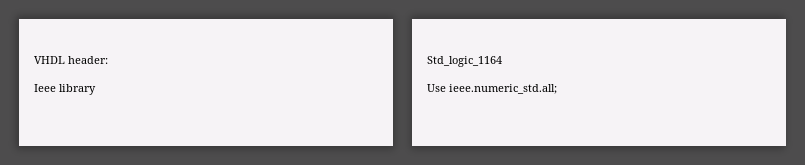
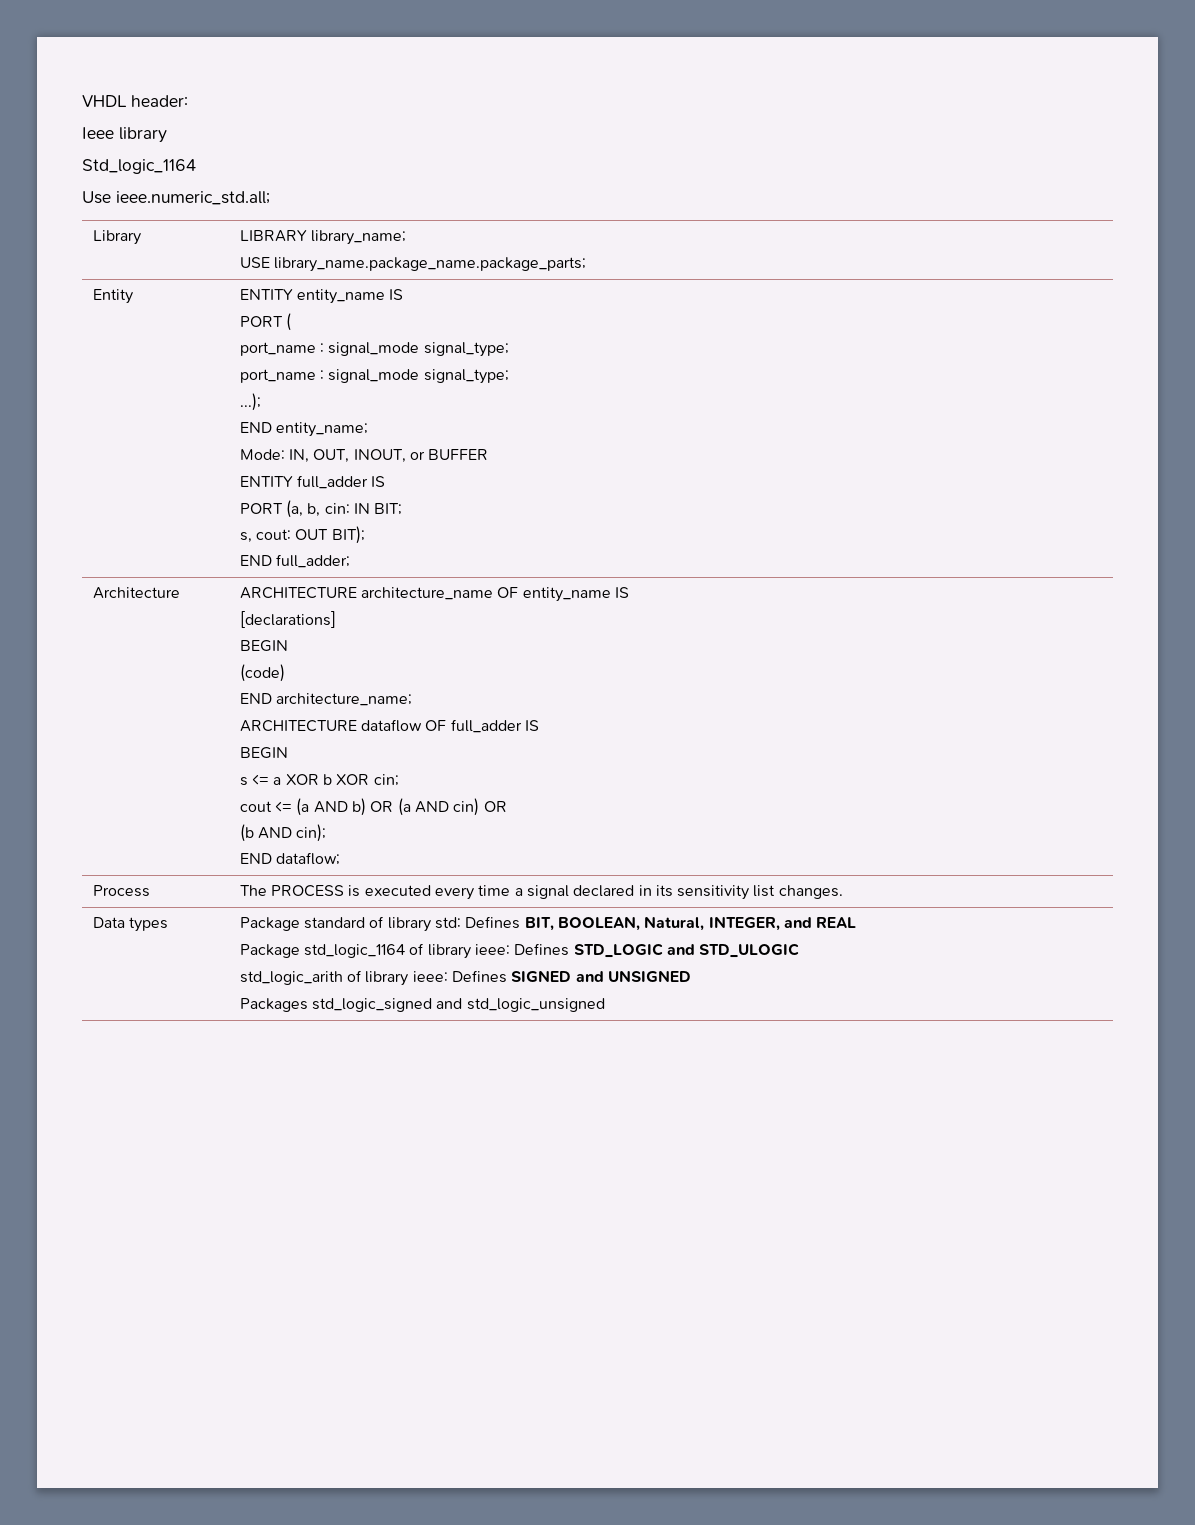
(557, 89) none -> [92,230,141,245] [239,230,406,245] [239,257,586,272] [92,289,133,304] [239,289,404,304] [239,313,291,331] [239,342,509,357] [239,369,509,384] [239,393,261,411] [239,422,368,437] [239,449,489,463] [239,475,386,489] [239,500,403,518] [239,526,365,544] [239,554,350,568] [92,587,180,599] [239,587,629,602] [239,611,336,628] [239,640,288,652] [239,664,285,682] [239,693,412,706] [239,719,539,733] [239,747,288,759] [239,774,399,786] [239,798,507,816] [239,824,327,842] [239,852,340,865] [92,885,150,897] [239,885,843,900] [92,917,168,932] [239,916,857,932] [239,943,800,959] [239,970,691,986] [239,998,605,1012] // Library | LIBRARY library_name; // USE library_name.package_name.package_parts; // Entity | ENTITY entity_name IS // PORT ( // port_name : signal_mode signal_type; // port_name : signal_mode signal_type; // ...); // END entity_name; // Mode: IN, OUT, INOUT, or BUFFER // ENTITY full_adder IS // PORT (a, b, cin: IN BIT; // s, cout: OUT BIT); // END full_adder; // Architecture | ARCHITECTURE architecture_name OF entity_name IS // [declarations] // BEGIN // (code) // END architecture_name; // ARCHITECTURE dataflow OF full_adder IS // BEGIN // s <= a XOR b XOR cin; // cout <= (a AND b) OR (a AND cin) OR // (b AND cin); // END dataflow; // Process | The PROCESS is executed every time a signal declared in its sensitivity list changes. // Data types | Package standard of library std: Defines BIT, BOOLEAN, Natural, INTEGER, and REAL // Package std_logic_1164 of library ieee: Defines STD_LOGIC and STD_ULOGIC // std_logic_arith of library ieee: Defines SIGNED and UNSIGNED // Packages std_logic_signed and std_logic_unsigned

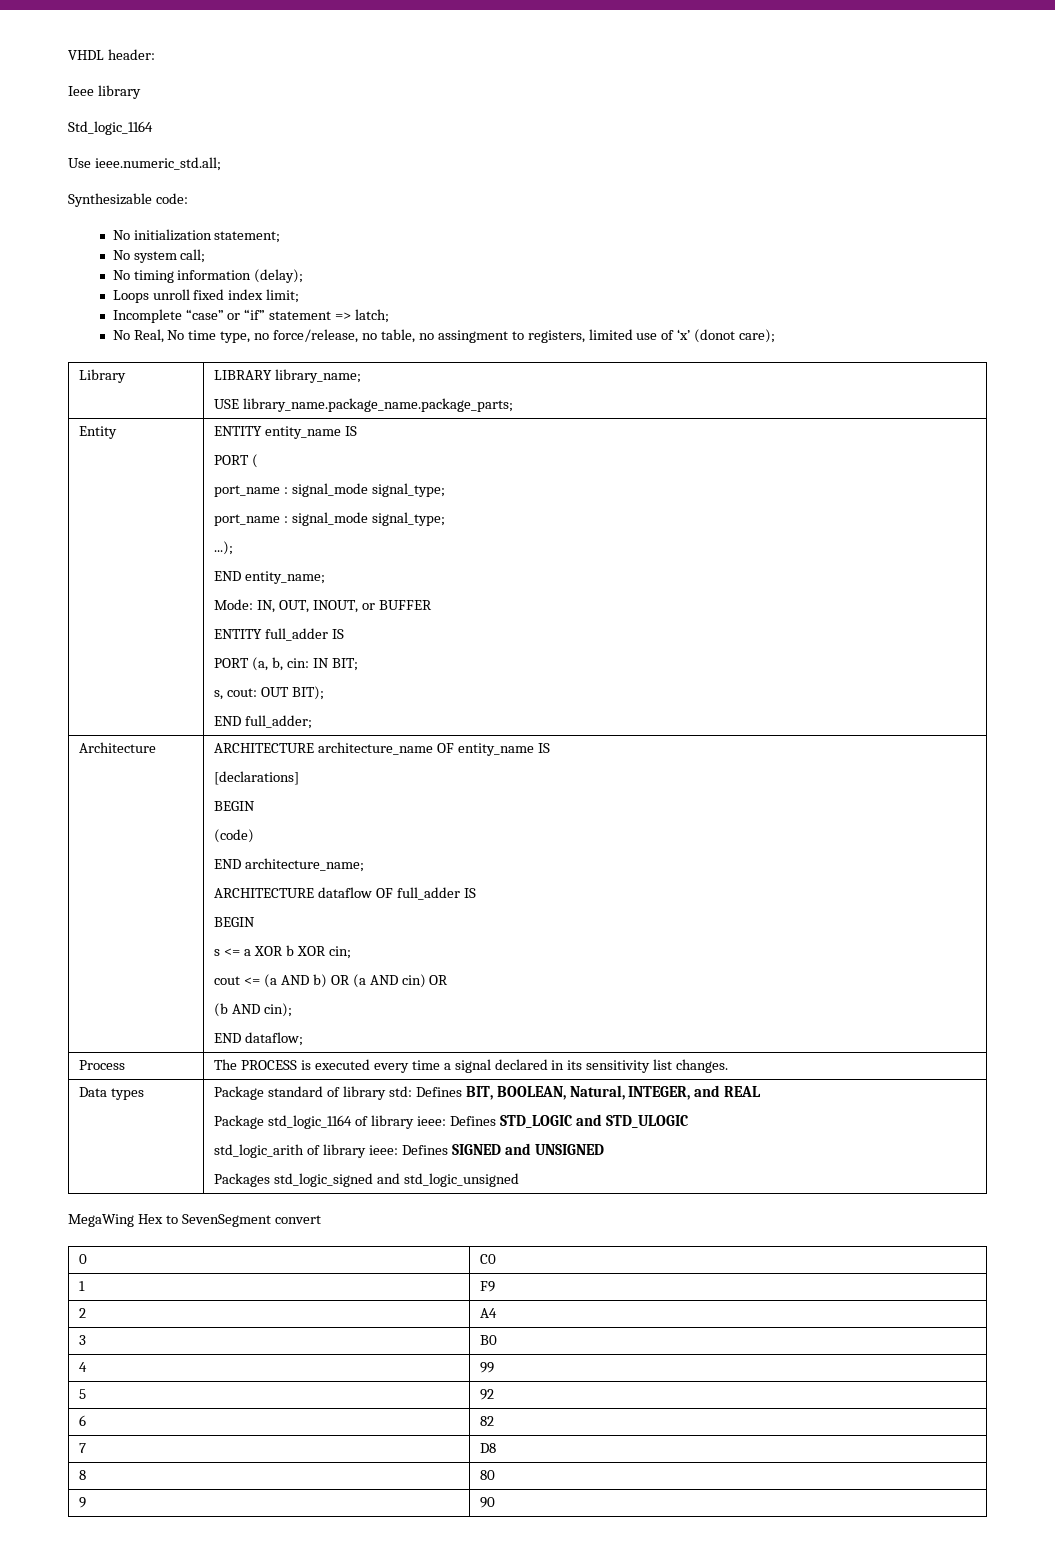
(270, 198) none -> [68,193,188,207] [112,229,281,243] [112,249,206,263] [112,269,304,283] [112,289,300,303] [112,309,390,323] [112,329,776,343] // Synthesizable code: // No initialization statement; // No system call; // No timing information (delay); // Loops unroll fixed index limit; // Incomplete “case” or “if” statement => latch; // No Real, No time type, no force/release, no table, no assingment to registers, limited use of ‘x’ (donot care);
(605, 1005) none -> [68,1214,321,1227] [79,1254,88,1264] [480,1254,497,1264] [79,1281,86,1291] [480,1281,496,1292] [79,1308,87,1318] [480,1308,498,1318] [79,1335,87,1345] [480,1335,498,1345] [79,1362,88,1372] [480,1362,495,1373] [79,1389,87,1399] [480,1389,495,1400] [79,1415,87,1426] [480,1416,495,1426] [79,1443,87,1453] [480,1443,497,1453] [79,1470,87,1480] [480,1470,496,1480] [79,1497,87,1508] [480,1497,496,1508] // MegaWing Hex to SevenSegment convert // 0 | C0 // 1 | F9 // 2 | A4 // 3 | B0 // 4 | 99 // 5 | 92 // 6 | 82 // 7 | D8 // 8 | 80 // 9 | 90

